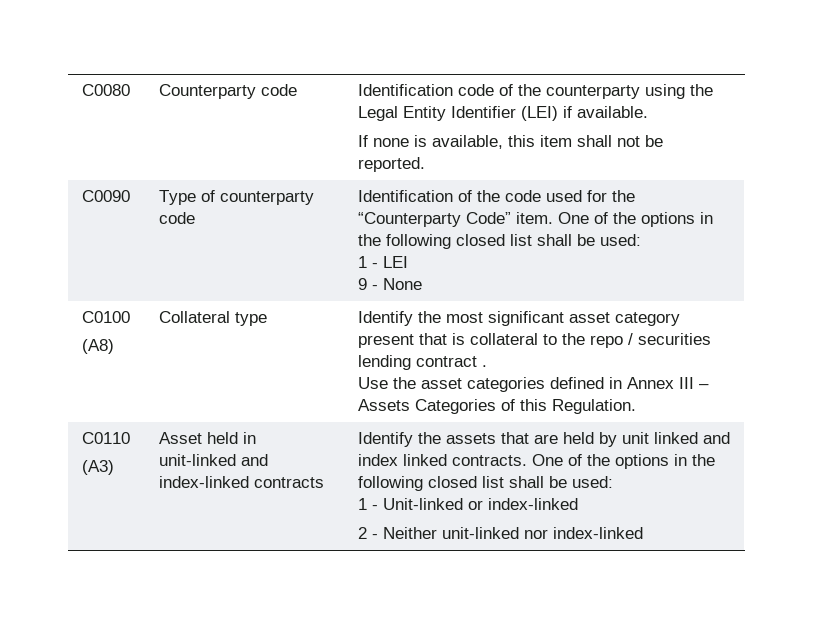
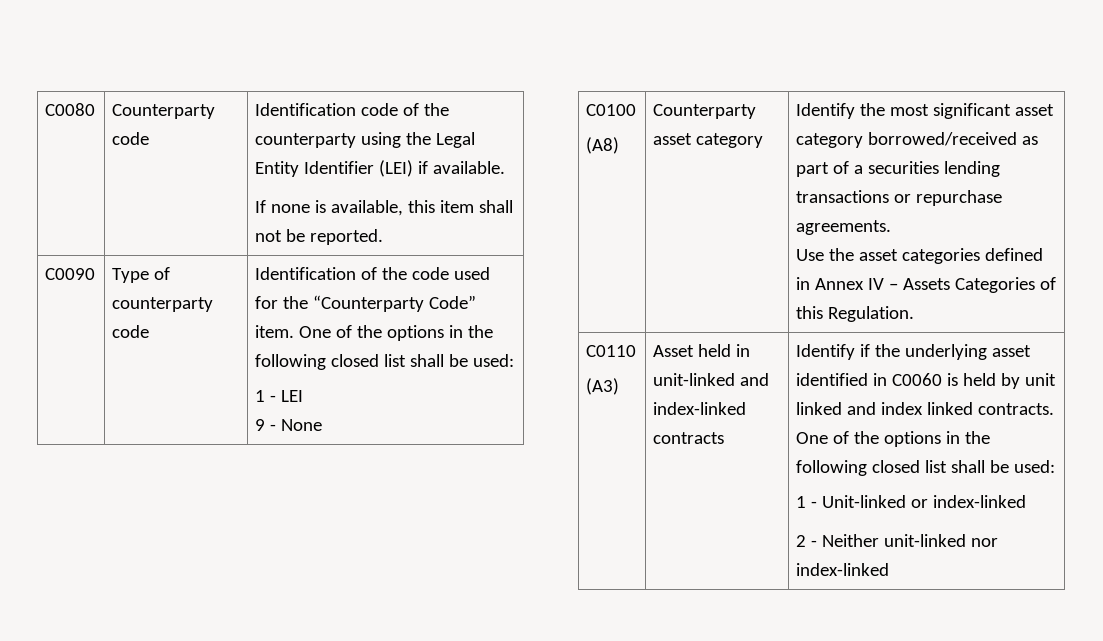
[159,311,268,326] Collateral type -> [653,104,757,119] [653,133,764,148] Counterparty asset category
[358,333,712,348] [358,355,488,370] present that is collateral to the repo / securities lending contract . -> [868,132,1039,146] [796,161,1001,177] [796,190,1003,206] [796,220,892,235] borrowed/received as part of a securities lending transactions or repurchase agreements.
[679,377,695,389] III -> [868,278,885,290] IV
[418,432,559,444] the assets that are -> [860,344,1032,360] [796,373,959,386] if the underlying asset identified in C0060 is

